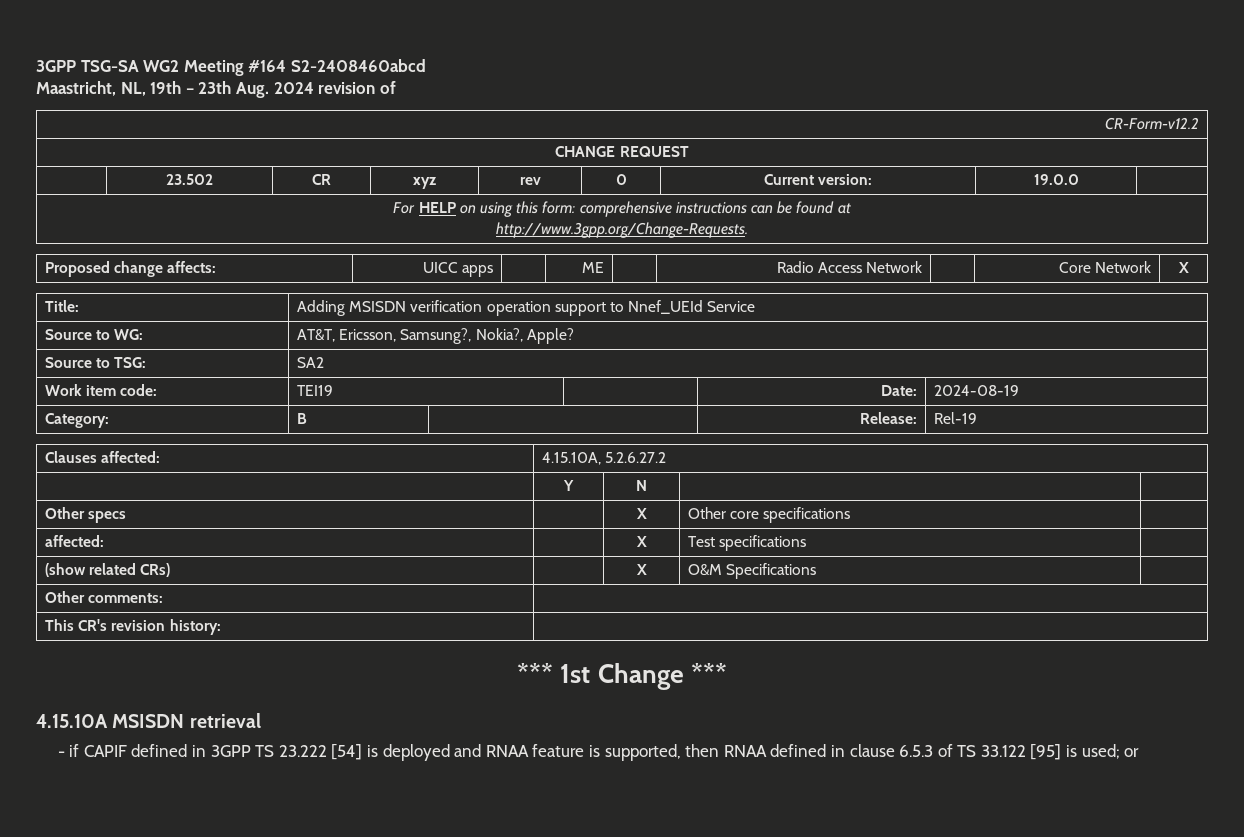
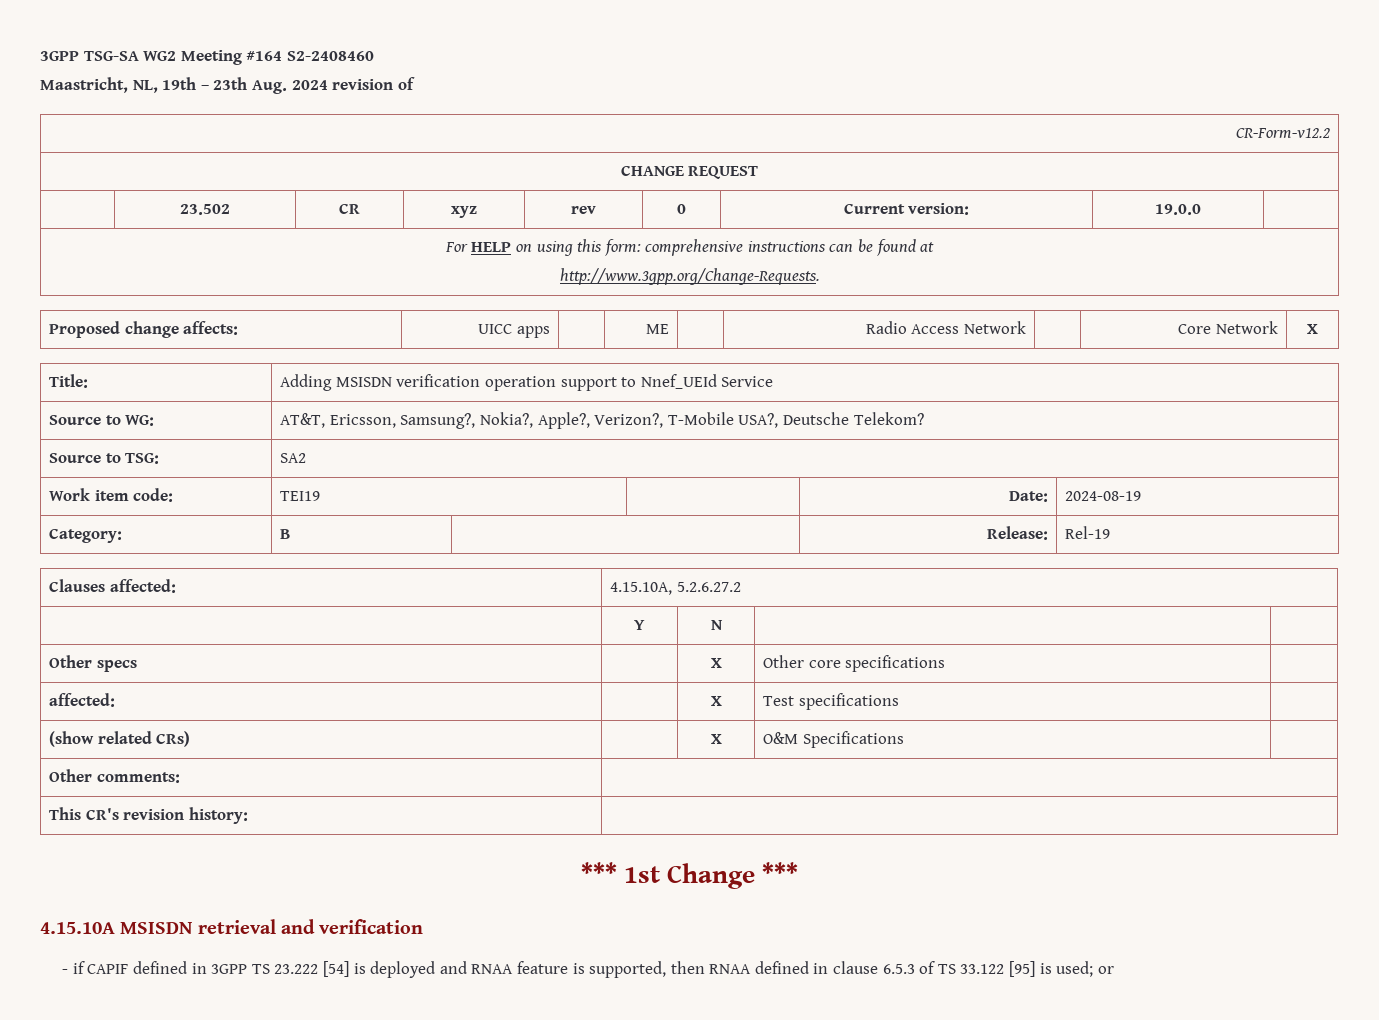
[290,59,426,72] S2-2408460abcd -> [286,51,374,61] S2-2408460
[526,328,574,344] Apple? -> [537,412,924,429] Apple?, Verizon?, T-Mobile USA?, Deutsche Telekom?
(261, 720) none -> [280,919,424,934] and verification

